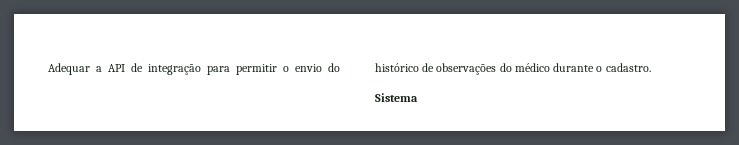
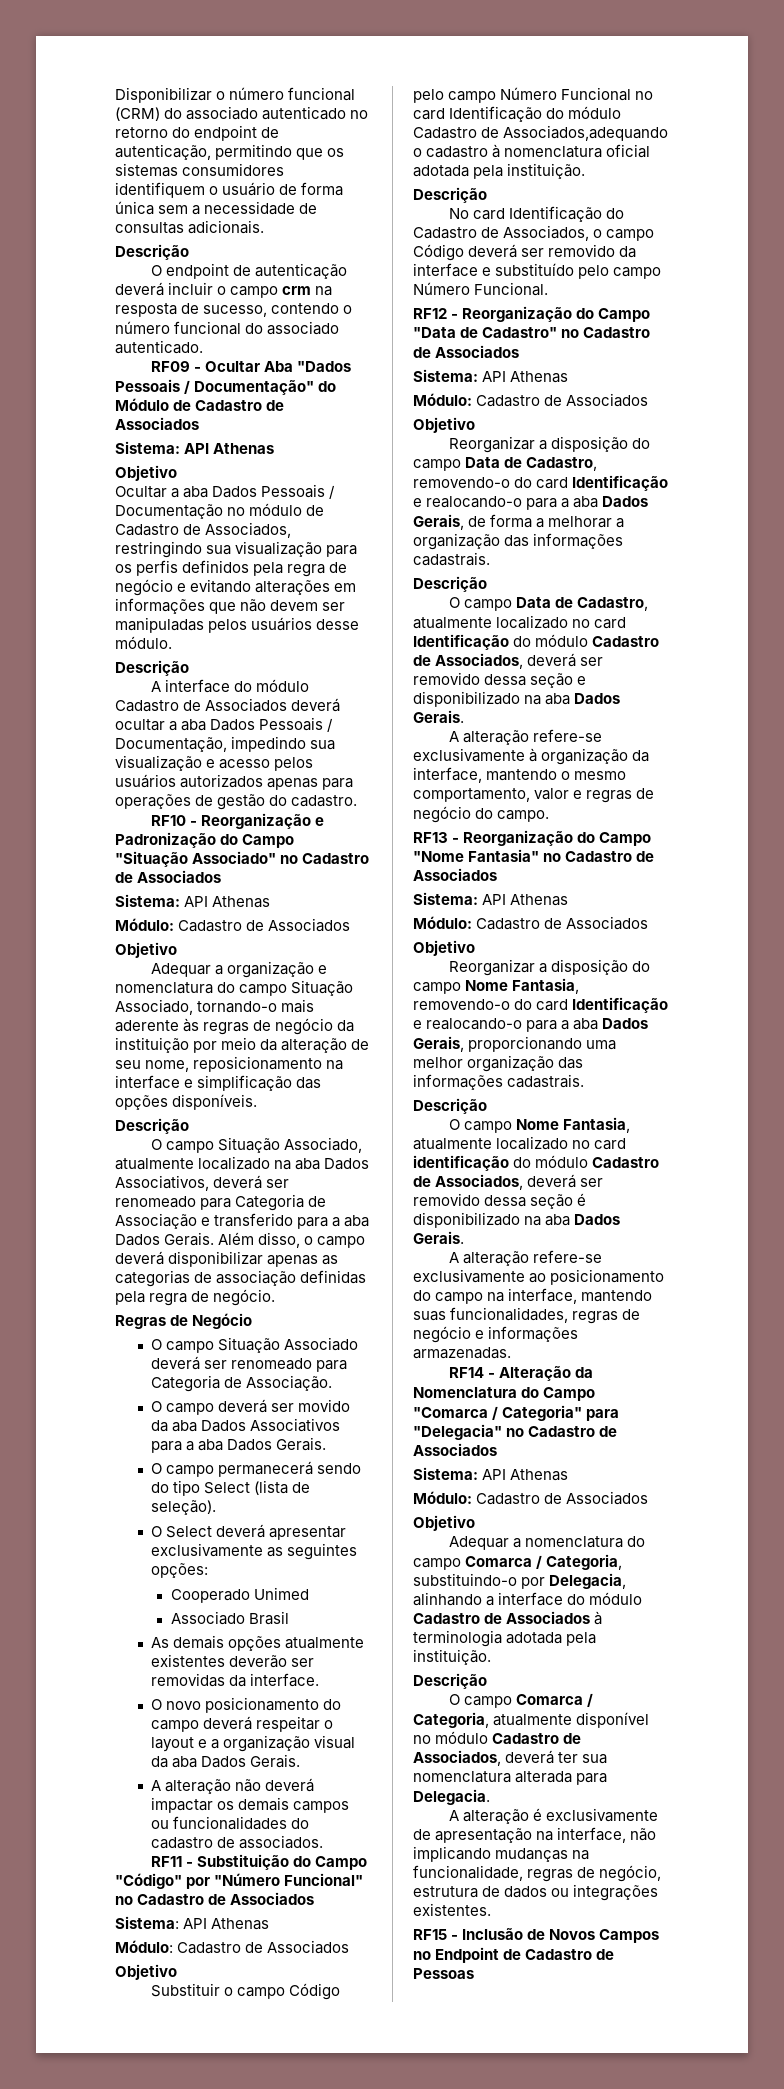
[48,63,651,75] [375,93,418,102] Adequar a API de integração para permitir o envio do histórico de observações do médico durante o cadastro. // Sistema -> [115,87,356,103] [115,106,369,121] [115,125,280,141] [115,144,345,160] [115,163,285,177] [115,182,344,198] [115,201,318,215] [115,220,265,234] [115,244,189,260] [150,263,348,279] [115,282,333,298] [115,303,353,317] [115,321,340,335] [115,340,203,354] [150,361,352,372] [115,379,337,395] [115,398,285,411] [115,417,199,430] [115,441,275,454] [115,465,177,481] [115,484,336,499] [115,503,325,519] [115,522,292,538] [115,541,358,558] [115,560,348,577] [115,579,357,596] [115,598,346,614] [115,617,360,633] [115,636,172,649] [115,660,189,676] [150,679,310,693] [115,698,341,712] [115,717,334,732] [115,736,336,752] [115,755,314,771] [115,774,354,790] [115,794,358,810] [150,813,325,829] [115,832,295,848] [115,851,370,867] [115,870,222,883] [115,894,271,908] [115,918,351,932] [115,942,177,958] [150,961,328,978] [115,980,354,996] [115,999,315,1015] [115,1018,355,1035] [115,1037,370,1053] [115,1056,344,1072] [115,1075,322,1091] [115,1094,258,1110] [115,1118,189,1134] [150,1137,363,1153] [115,1156,370,1170] [115,1175,290,1191] [115,1194,327,1211] [115,1213,370,1229] [115,1232,366,1248] [115,1251,339,1267] [115,1270,367,1287] [115,1289,276,1306] [115,1313,253,1329] [151,1337,359,1353] [151,1356,348,1372] [151,1375,333,1392] [151,1399,351,1415] [151,1418,341,1432] [151,1437,327,1453] [151,1461,362,1477] [151,1480,311,1496] [151,1500,217,1515] [151,1524,347,1540] [151,1543,358,1560] [151,1563,209,1578] [170,1587,309,1603] [170,1611,289,1625] [151,1635,365,1651] [151,1654,315,1668] [151,1673,320,1687] [151,1697,342,1713] [151,1716,334,1732] [151,1735,356,1752] [151,1754,301,1768] [151,1778,315,1794] [151,1797,350,1813] [151,1816,310,1830] [151,1835,324,1849] [150,1854,368,1870] [115,1873,364,1889] [115,1892,315,1905] [115,1916,270,1930] [115,1940,350,1954] [115,1964,177,1980] [150,1983,341,2000] [413,87,654,103] [413,106,622,122] [413,125,669,141] [413,144,651,158] [413,163,586,179] [413,187,487,203] [448,206,625,222] [413,225,655,241] [413,244,637,261] [413,263,662,279] [413,282,549,296] [413,306,651,322] [413,327,651,338] [413,345,520,358] [413,369,569,383] [413,393,649,407] [413,417,475,433] [448,436,651,453] [413,457,598,471] [413,475,669,491] [413,496,649,510] [413,514,625,530] [413,533,624,550] [413,552,490,566] [413,576,487,592] [448,597,649,611] [413,615,627,629] [413,634,660,650] [413,653,604,669] [413,672,587,688] [413,691,621,707] [413,710,464,723] [448,729,602,745] [413,748,650,765] [413,767,627,783] [413,788,655,803] [413,806,550,823] [413,830,652,846] [413,849,655,862] [413,868,497,881] [413,892,569,906] [413,916,649,930] [413,940,475,956] [448,959,651,976] [413,978,580,994] [413,997,669,1013] [413,1018,649,1032] [413,1036,617,1052] [413,1055,584,1072] [413,1074,585,1090] [413,1098,487,1114] [448,1117,631,1133] [413,1136,627,1150] [413,1155,660,1171] [413,1174,604,1190] [413,1193,587,1209] [413,1212,621,1228] [413,1231,464,1244] [448,1250,602,1266] [413,1269,665,1285] [413,1288,653,1304] [413,1307,641,1324] [413,1326,579,1343] [413,1347,511,1359] [448,1366,594,1381] [413,1387,596,1401] [413,1405,620,1421] [413,1424,618,1440] [413,1443,497,1456] [413,1467,569,1481] [413,1491,649,1505] [413,1515,475,1531] [448,1536,646,1550] [413,1554,623,1570] [413,1573,627,1589] [413,1592,643,1606] [413,1611,603,1625] [413,1630,597,1647] [413,1649,491,1665] [413,1673,487,1689] [448,1693,594,1708] [413,1712,650,1728] [413,1731,582,1744] [413,1750,608,1766] [413,1771,608,1785] [413,1789,490,1805] [448,1808,659,1824] [413,1827,657,1843] [413,1846,590,1862] [413,1865,662,1882] [413,1884,659,1901] [413,1903,491,1916] [413,1928,660,1943] [413,1947,615,1963] [413,1968,474,1979] Disponibilizar o número funcional (CRM) do associado autenticado no retorno do endpoint de autenticação, permitindo que os sistemas consumidores identifiquem o usuário de forma única sem a necessidade de consultas adicionais. // Descrição // O endpoint de autenticação deverá incluir o campo crm na resposta de sucesso, contendo o número funcional do associado autenticado. // RF09 - Ocultar Aba "Dados Pessoais / Documentação" do Módulo de Cadastro de Associados // Sistema: API Athenas // Objetivo // Ocultar a aba Dados Pessoais / Documentação no módulo de Cadastro de Associados, restringindo sua visualização para os perfis definidos pela regra de negócio e evitando alterações em informações que não devem ser manipuladas pelos usuários desse módulo. // Descrição // A interface do módulo Cadastro de Associados deverá ocultar a aba Dados Pessoais / Documentação, impedindo sua visualização e acesso pelos usuários autorizados apenas para operações de gestão do cadastro. // RF10 - Reorganização e Padronização do Campo "Situação Associado" no Cadastro de Associados // Sistema: API Athenas // Módulo: Cadastro de Associados // Objetivo // Adequar a organização e nomenclatura do campo Situação Associado, tornando-o mais aderente às regras de negócio da instituição por meio da alteração de seu nome, reposicionamento na interface e simplificação das opções disponíveis. // Descrição // O campo Situação Associado, atualmente localizado na aba Dados Associativos, deverá ser renomeado para Categoria de Associação e transferido para a aba Dados Gerais. Além disso, o campo deverá disponibilizar apenas as categorias de associação definidas pela regra de negócio. // Regras de Negócio // O campo Situação Associado deverá ser renomeado para Categoria de Associação. // O campo deverá ser movido da aba Dados Associativos para a aba Dados Gerais. // O campo permanecerá sendo do tipo Select (lista de seleção). // O Select deverá apresentar exclusivamente as seguintes opções: // Cooperado Unimed // Associado Brasil // As demais opções atualmente existentes deverão ser removidas da interface. // O novo posicionamento do campo deverá respeitar o layout e a organização visual da aba Dados Gerais. // A alteração não deverá impactar os demais campos ou funcionalidades do cadastro de associados. // RF11 - Substituição do Campo "Código" por "Número Funcional" no Cadastro de Associados // Sistema: API Athenas // Módulo: Cadastro de Associados // Objetivo // Substituir o campo Código pelo campo Número Funcional no card Identificação do módulo Cadastro de Associados,adequando o cadastro à nomenclatura oficial adotada pela instituição. // Descrição // No card Identificação do Cadastro de Associados, o campo Código deverá ser removido da interface e substituído pelo campo Número Funcional. // RF12 - Reorganização do Campo "Data de Cadastro" no Cadastro de Associados // Sistema: API Athenas // Módulo: Cadastro de Associados // Objetivo // Reorganizar a disposição do campo Data de Cadastro, removendo-o do card Identificação e realocando-o para a aba Dados Gerais, de forma a melhorar a organização das informações cadastrais. // Descrição // O campo Data de Cadastro, atualmente localizado no card Identificação do módulo Cadastro de Associados, deverá ser removido dessa seção e disponibilizado na aba Dados Gerais. // A alteração refere-se exclusivamente à organização da interface, mantendo o mesmo comportamento, valor e regras de negócio do campo. // RF13 - Reorganização do Campo "Nome Fantasia" no Cadastro de Associados // Sistema: API Athenas // Módulo: Cadastro de Associados // Objetivo // Reorganizar a disposição do campo Nome Fantasia, removendo-o do card Identificação e realocando-o para a aba Dados Gerais, proporcionando uma melhor organização das informações cadastrais. // Descrição // O campo Nome Fantasia, atualmente localizado no card identificação do módulo Cadastro de Associados, deverá ser removido dessa seção é disponibilizado na aba Dados Gerais. // A alteração refere-se exclusivamente ao posicionamento do campo na interface, mantendo suas funcionalidades, regras de negócio e informações armazenadas. // RF14 - Alteração da Nomenclatura do Campo "Comarca / Categoria" para "Delegacia" no Cadastro de Associados // Sistema: API Athenas // Módulo: Cadastro de Associados // Objetivo // Adequar a nomenclatura do campo Comarca / Categoria, substituindo-o por Delegacia, alinhando a interface do módulo Cadastro de Associados à terminologia adotada pela instituição. // Descrição // O campo Comarca / Categoria, atualmente disponível no módulo Cadastro de Associados, deverá ter sua nomenclatura alterada para Delegacia. // A alteração é exclusivamente de apresentação na interface, não implicando mudanças na funcionalidade, regras de negócio, estrutura de dados ou integrações existentes. // RF15 - Inclusão de Novos Campos no Endpoint de Cadastro de Pessoas

